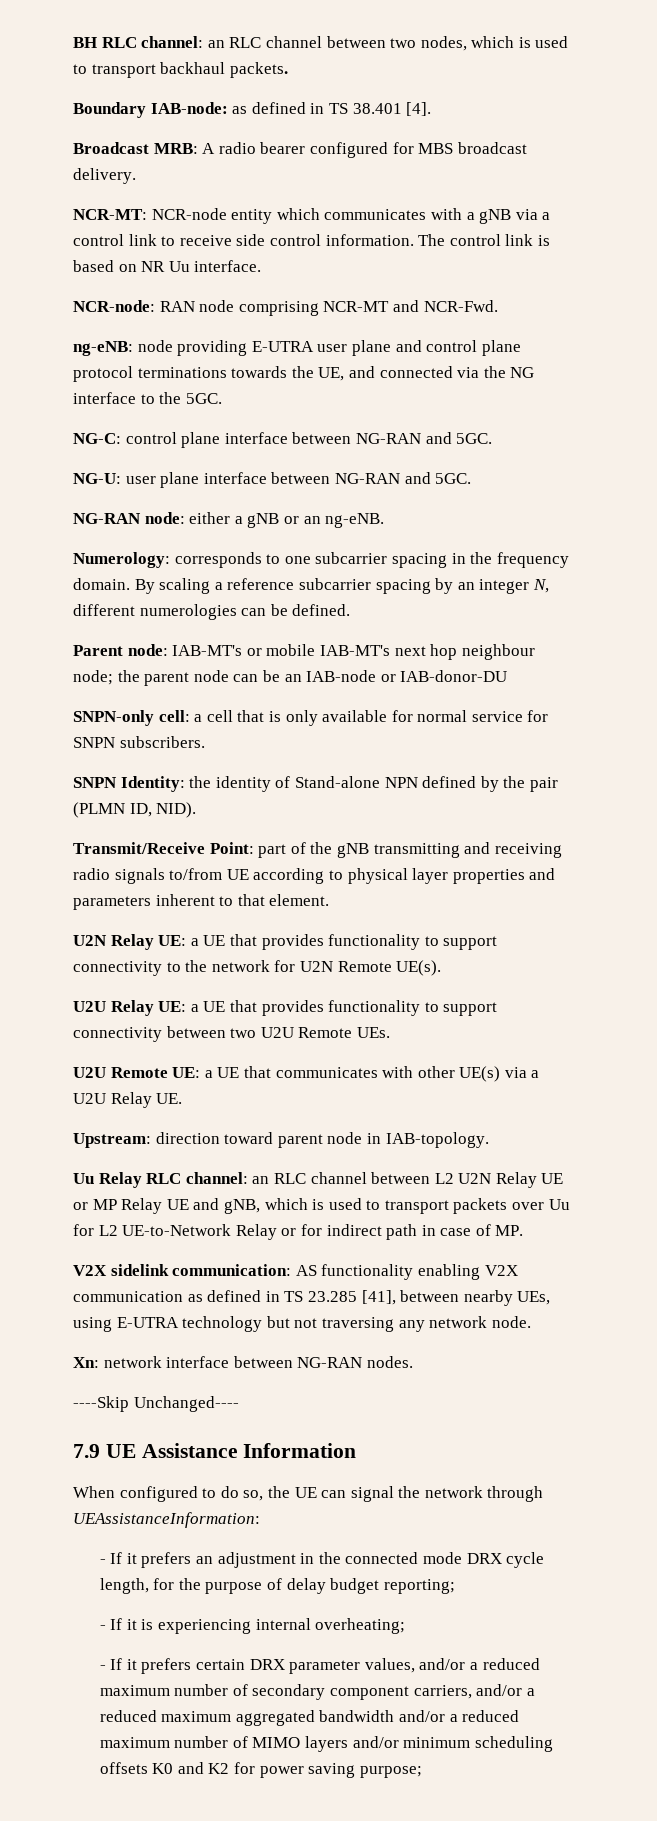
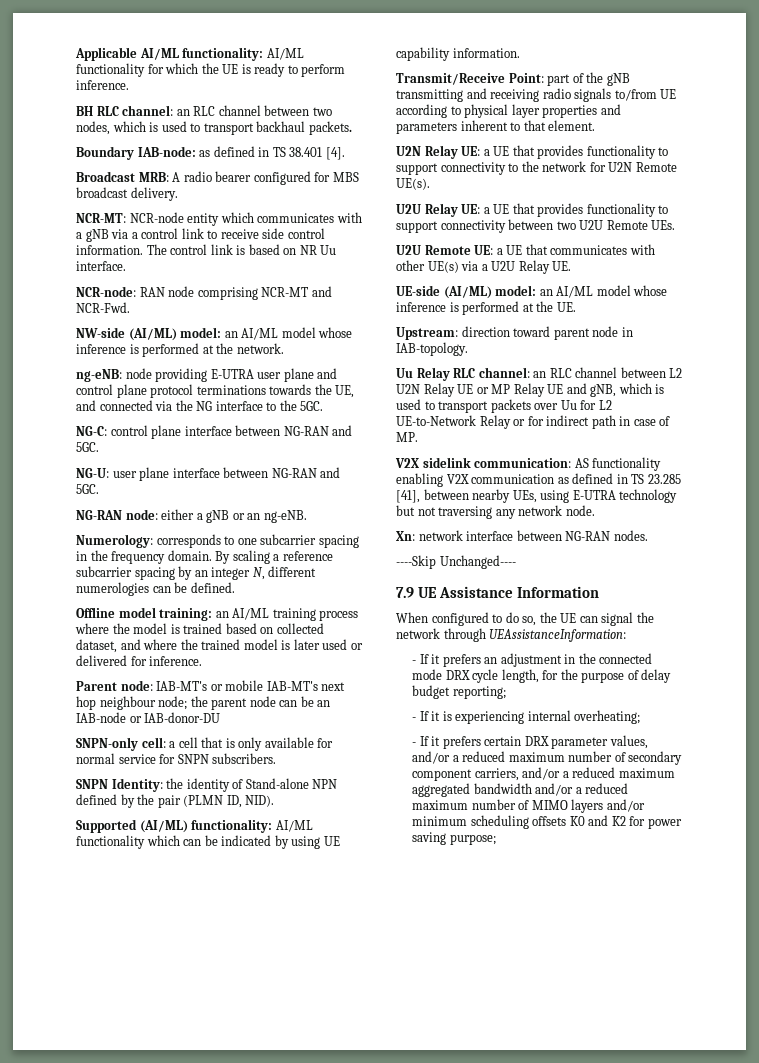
(73, 42) none -> [75,47,304,61] [76,63,346,77] [76,80,129,90] Applicable AI/ML functionality: AI/ML functionality for which the UE is ready to perform inference. //
(498, 306) none -> [76,327,353,341] [76,343,284,357] // NW-side (AI/ML) model: an AI/ML model whose inference is performed at the network.
(351, 610) none -> [76,607,359,621] [75,623,324,634] [76,639,363,653] [76,655,203,666] // Offline model training: an AI/ML training process where the model is trained based on collected dataset, and where the trained model is later used or delivered for inference.
(197, 810) none -> [76,819,313,833] [76,835,340,849] [396,47,520,61] // Supported (AI/ML) functionality: AI/ML functionality which can be indicated by using UE capability information.
(183, 1098) none -> [396,285,668,299] [396,301,576,315] // UE-side (AI/ML) model: an AI/ML model whose inference is performed at the UE.

